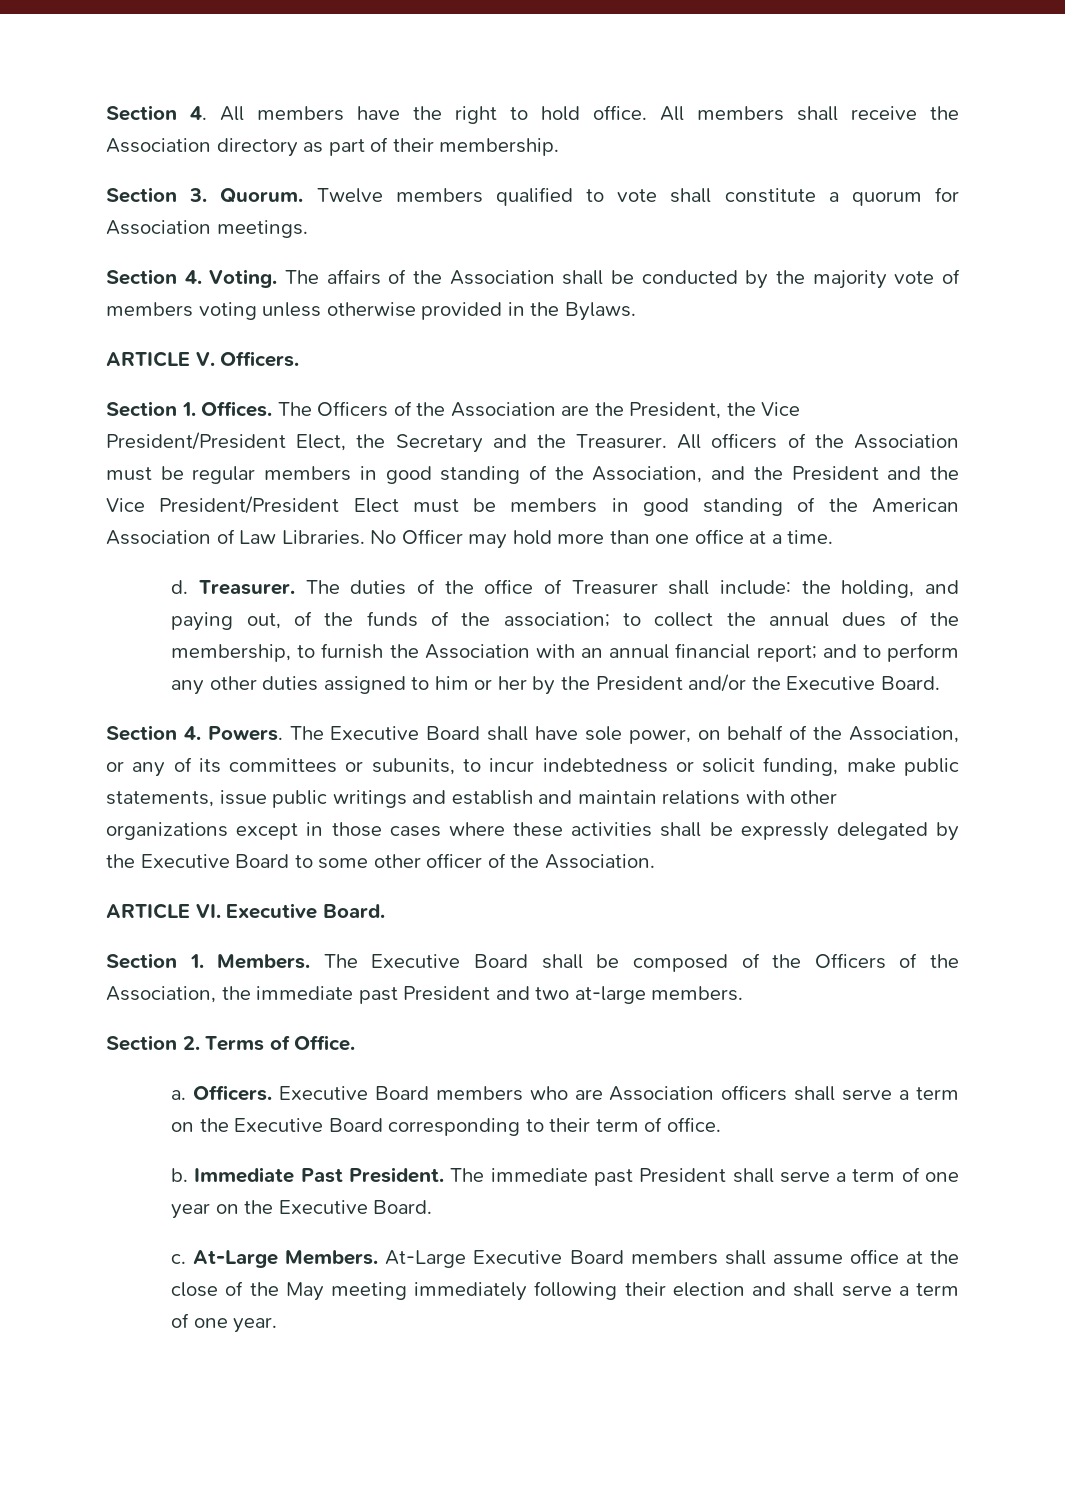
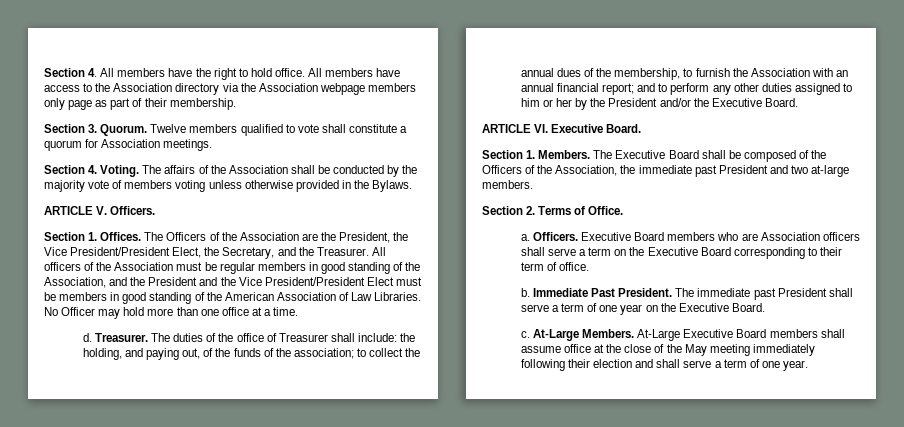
[797,106,959,121] [106,138,298,157] shall receive the Association directory -> [376,68,401,77] [44,83,416,95] [44,98,93,110] have access to the Association directory via the Association webpage members only page
[395,434,483,453] Secretary -> [222,247,275,259] Secretary,
[106,725,960,744] [106,757,960,777] [106,790,838,808] [106,822,959,841] [106,853,655,869] // Section 4. Powers. The Executive Board shall have sole power, on behalf of the Association, or any of its committees or subunits, to incur indebtedness or solicit funding, make public statements, issue public writings and establish and maintain relations with other organizations except in those cases where these activities shall be expressly delegated by the Executive Board to some other officer of the Association. -> (798, 102) none

